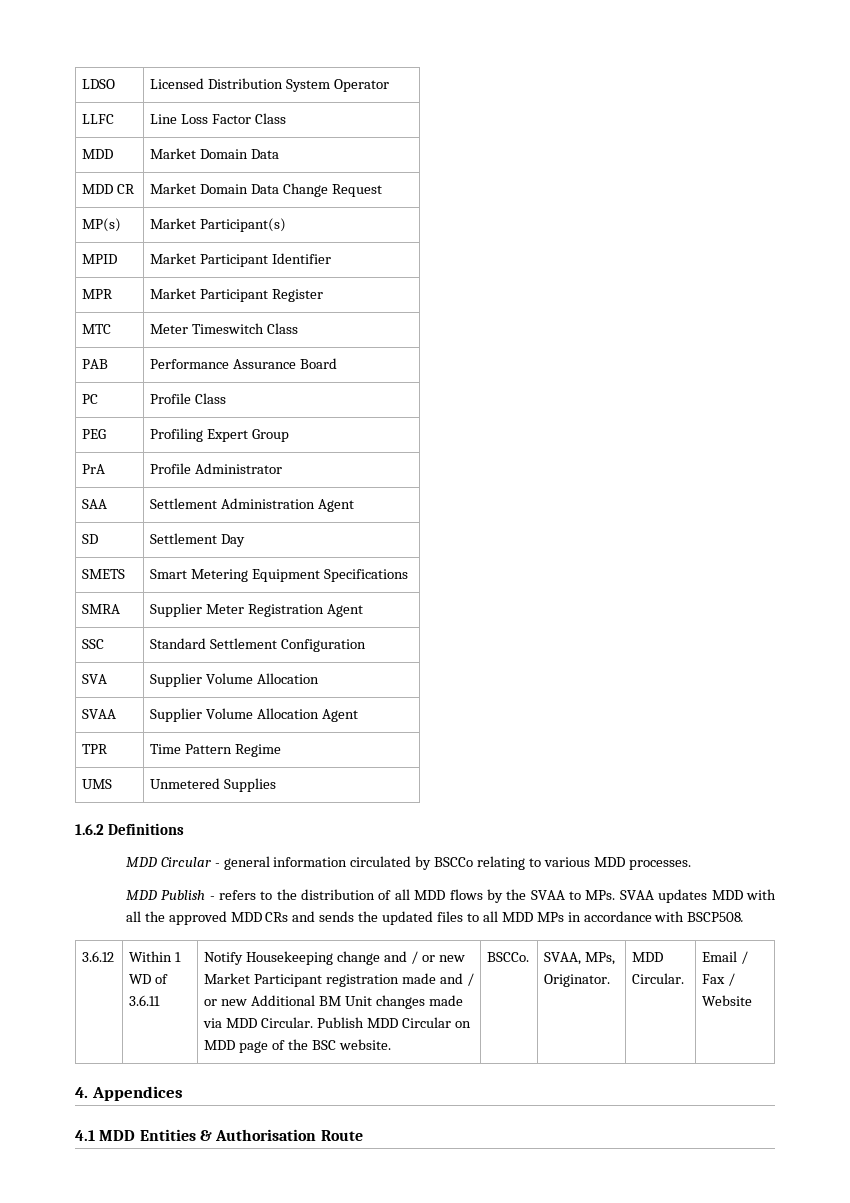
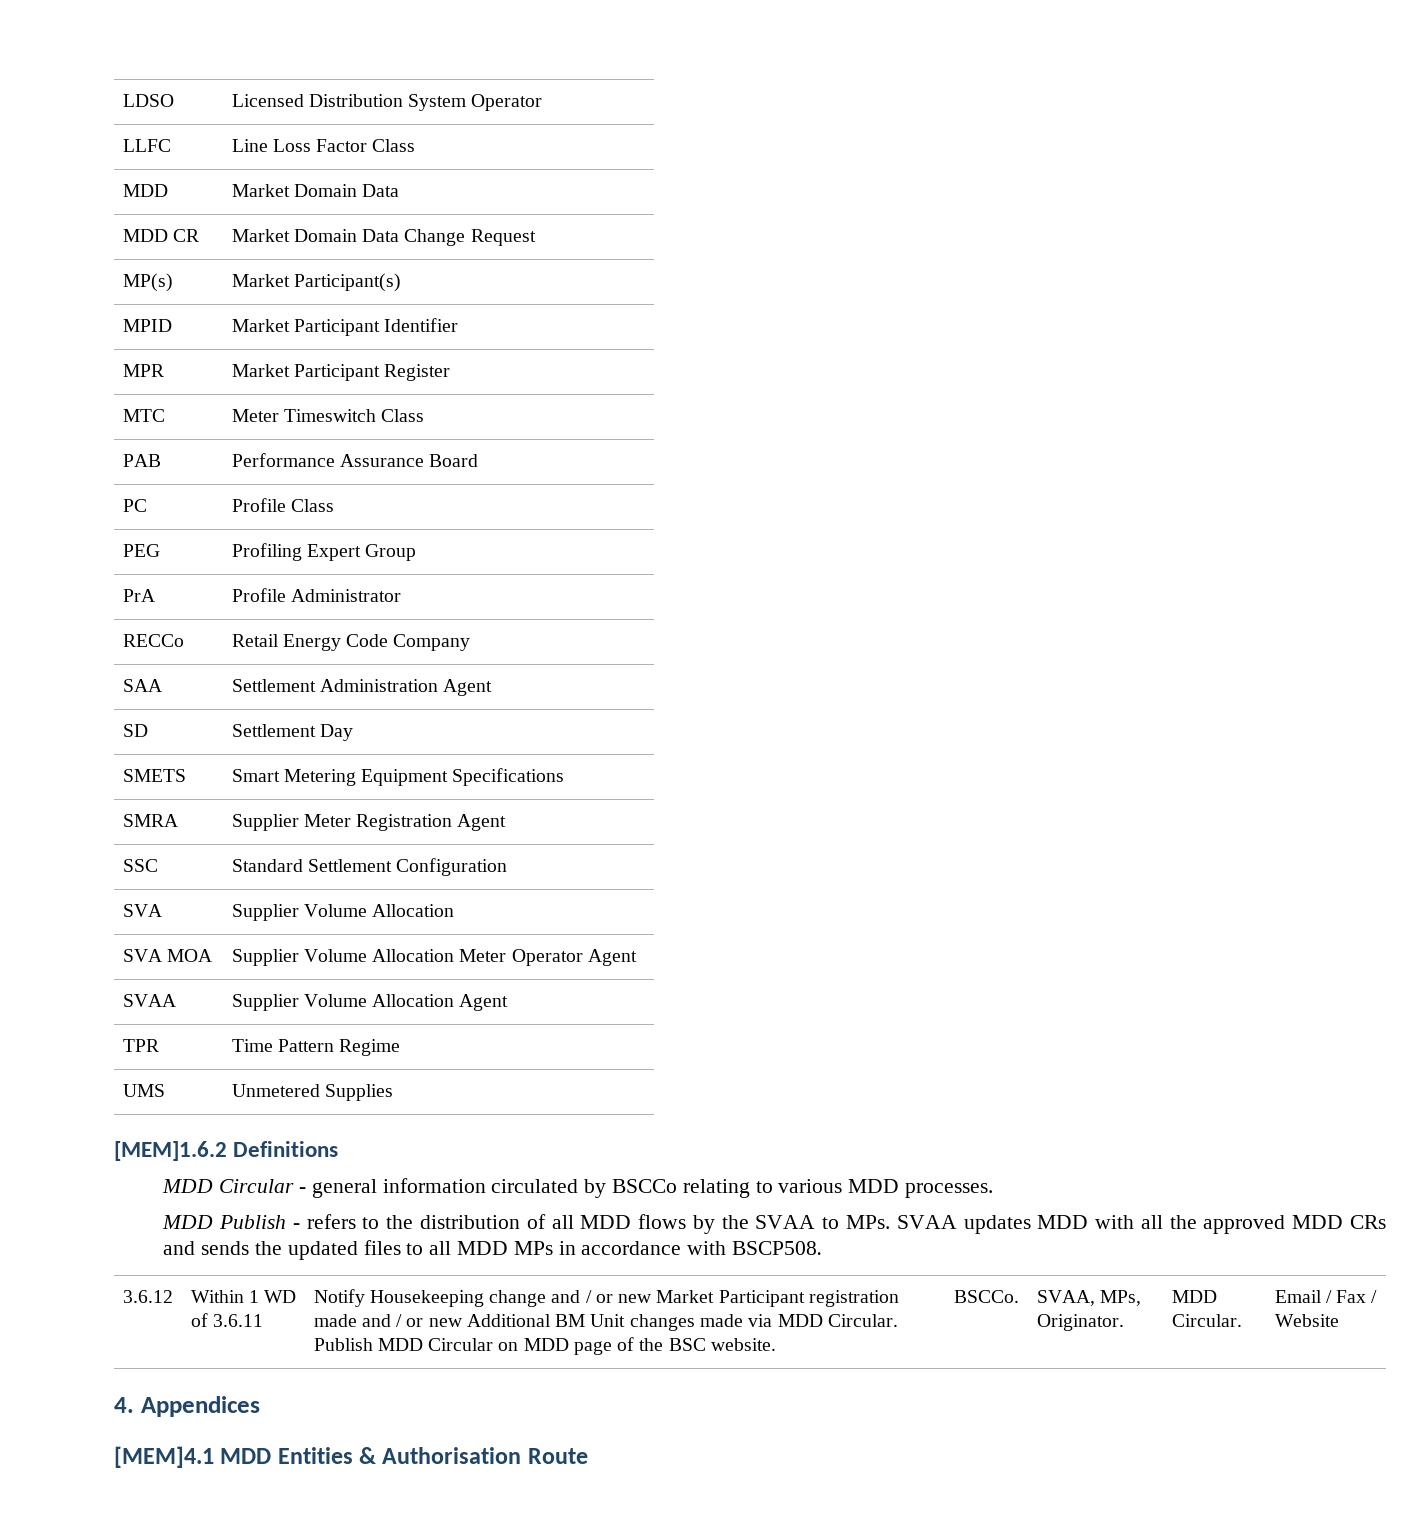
(282, 468) none -> [122,634,184,647] [231,634,471,651] // RECCo | Retail Energy Code Company
(319, 678) none -> [122,949,212,962] [231,949,637,966] // SVA MOA | Supplier Volume Allocation Meter Operator Agent
[75,824,104,835] 1.6.2 -> [114,1141,227,1161] [MEM]1.6.2
[75,1130,95,1141] 4.1 -> [114,1446,214,1468] [MEM]4.1

